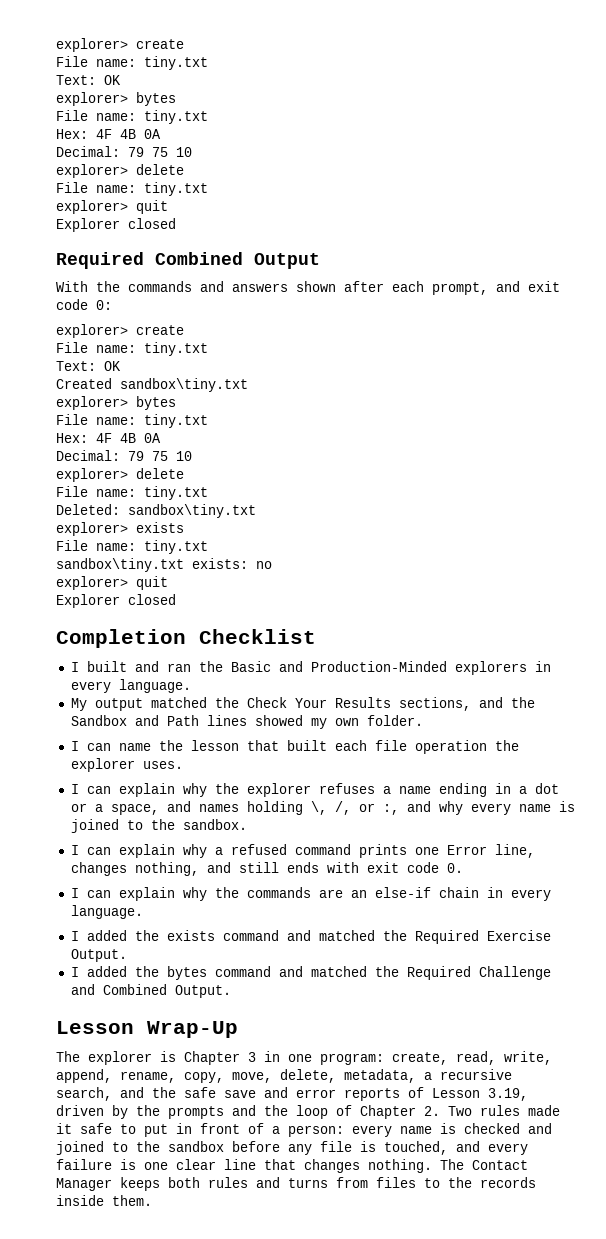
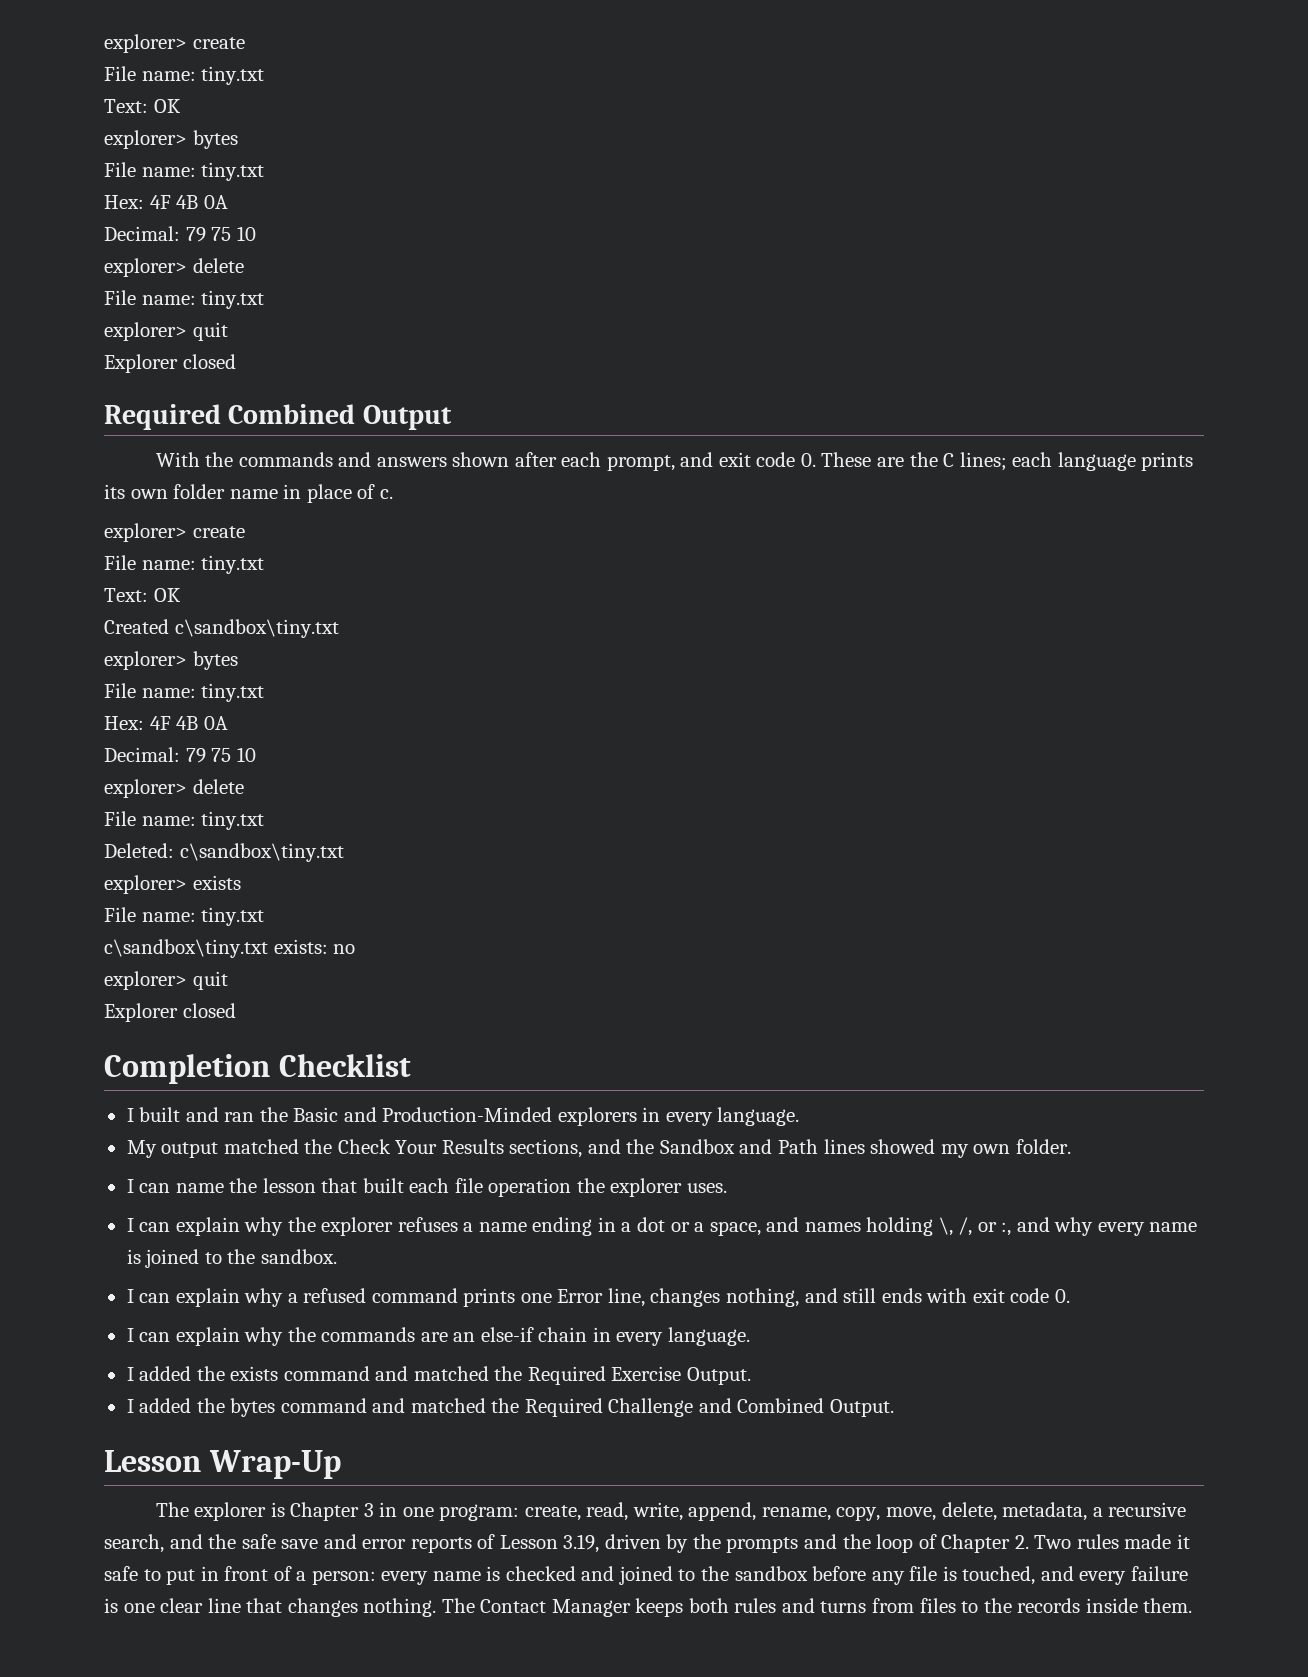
[96,300,112,310] 0: -> [800,452,1194,471] [104,484,393,503] 0. These are the C lines; each language prints its own folder name in place of c.
[120,378,248,392] sandbox\tiny.txt -> [174,619,339,638] c\sandbox\tiny.txt
[128,504,256,518] sandbox\tiny.txt -> [179,843,344,862] c\sandbox\tiny.txt
[56,558,184,572] sandbox\tiny.txt -> [104,939,268,958] c\sandbox\tiny.txt

